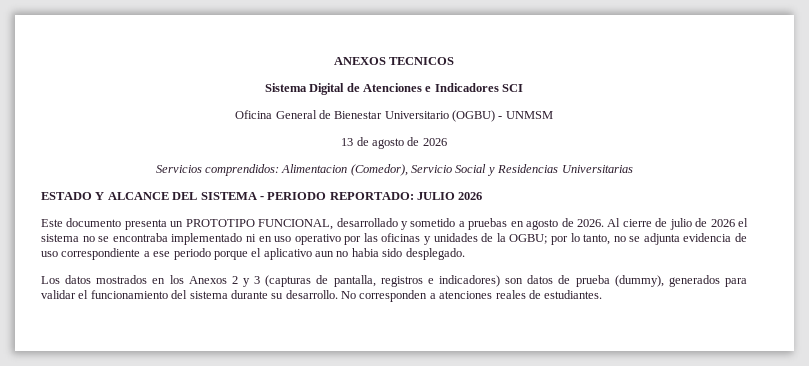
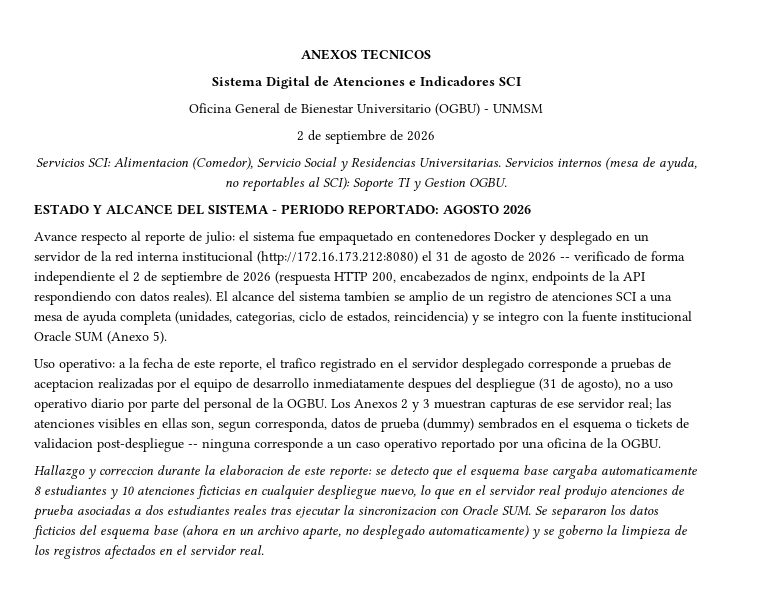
[341,137,404,149] 13 de agosto -> [297,130,386,144] 2 de septiembre
[204,164,279,176] comprendidos: -> [87,158,111,167] SCI:
[561,165,633,173] Universitarias -> [418,157,697,171] [225,177,507,192] Universitarias. Servicios internos (mesa de ayuda, no reportables al SCI): Soporte TI y Gestion OGBU.
[417,192,483,200] [41,218,749,230] [41,233,748,245] [41,248,465,260] [41,275,747,287] [41,290,603,302] JULIO 2026 // Este documento presenta un PROTOTIPO FUNCIONAL, desarrollado y sometido a pruebas en agosto de 2026. Al cierre de julio de 2026 el sistema no se encontraba implementado ni en uso operativo por las oficinas y unidades de la OGBU; por lo tanto, no se adjunta evidencia de uso correspondiente a ese periodo porque el aplicativo aun no habia sido desplegado. // Los datos mostrados en los Anexos 2 y 3 (capturas de pantalla, registros e indicadores) son datos de prueba (dummy), generados para validar el funcionamiento del sistema durante su desarrollo. No corresponden a atenciones reales de estudiantes. -> [443,204,531,214] [34,231,649,245] [34,251,685,265] [34,271,645,285] [34,291,672,305] [34,311,692,325] [34,331,167,344] [34,358,671,372] [34,378,673,392] [34,398,671,412] [34,418,689,432] [34,438,661,452] [34,465,697,480] [34,485,684,500] [33,505,659,520] [32,525,687,540] [34,545,264,559] AGOSTO 2026 // Avance respecto al reporte de julio: el sistema fue empaquetado en contenedores Docker y desplegado en un servidor de la red interna institucional (http://172.16.173.212:8080) el 31 de agosto de 2026 -- verificado de forma independiente el 2 de septiembre de 2026 (respuesta HTTP 200, encabezados de nginx, endpoints de la API respondiendo con datos reales). El alcance del sistema tambien se amplio de un registro de atenciones SCI a una mesa de ayuda completa (unidades, categorias, ciclo de estados, reincidencia) y se integro con la fuente institucional Oracle SUM (Anexo 5). // Uso operativo: a la fecha de este reporte, el trafico registrado en el servidor desplegado corresponde a pruebas de aceptacion realizadas por el equipo de desarrollo inmediatamente despues del despliegue (31 de agosto), no a uso operativo diario por parte del personal de la OGBU. Los Anexos 2 y 3 muestran capturas de ese servidor real; las atenciones visibles en ellas son, segun corresponda, datos de prueba (dummy) sembrados en el esquema o tickets de validacion post-despliegue -- ninguna corresponde a un caso operativo reportado por una oficina de la OGBU. // Hallazgo y correccion durante la elaboracion de este reporte: se detecto que el esquema base cargaba automaticamente 8 estudiantes y 10 atenciones ficticias en cualquier despliegue nuevo, lo que en el servidor real produjo atenciones de prueba asociadas a dos estudiantes reales tras ejecutar la sincronizacion con Oracle SUM. Se separaron los datos ficticios del esquema base (ahora en un archivo aparte, no desplegado automaticamente) y se goberno la limpieza de los registros afectados en el servidor real.

